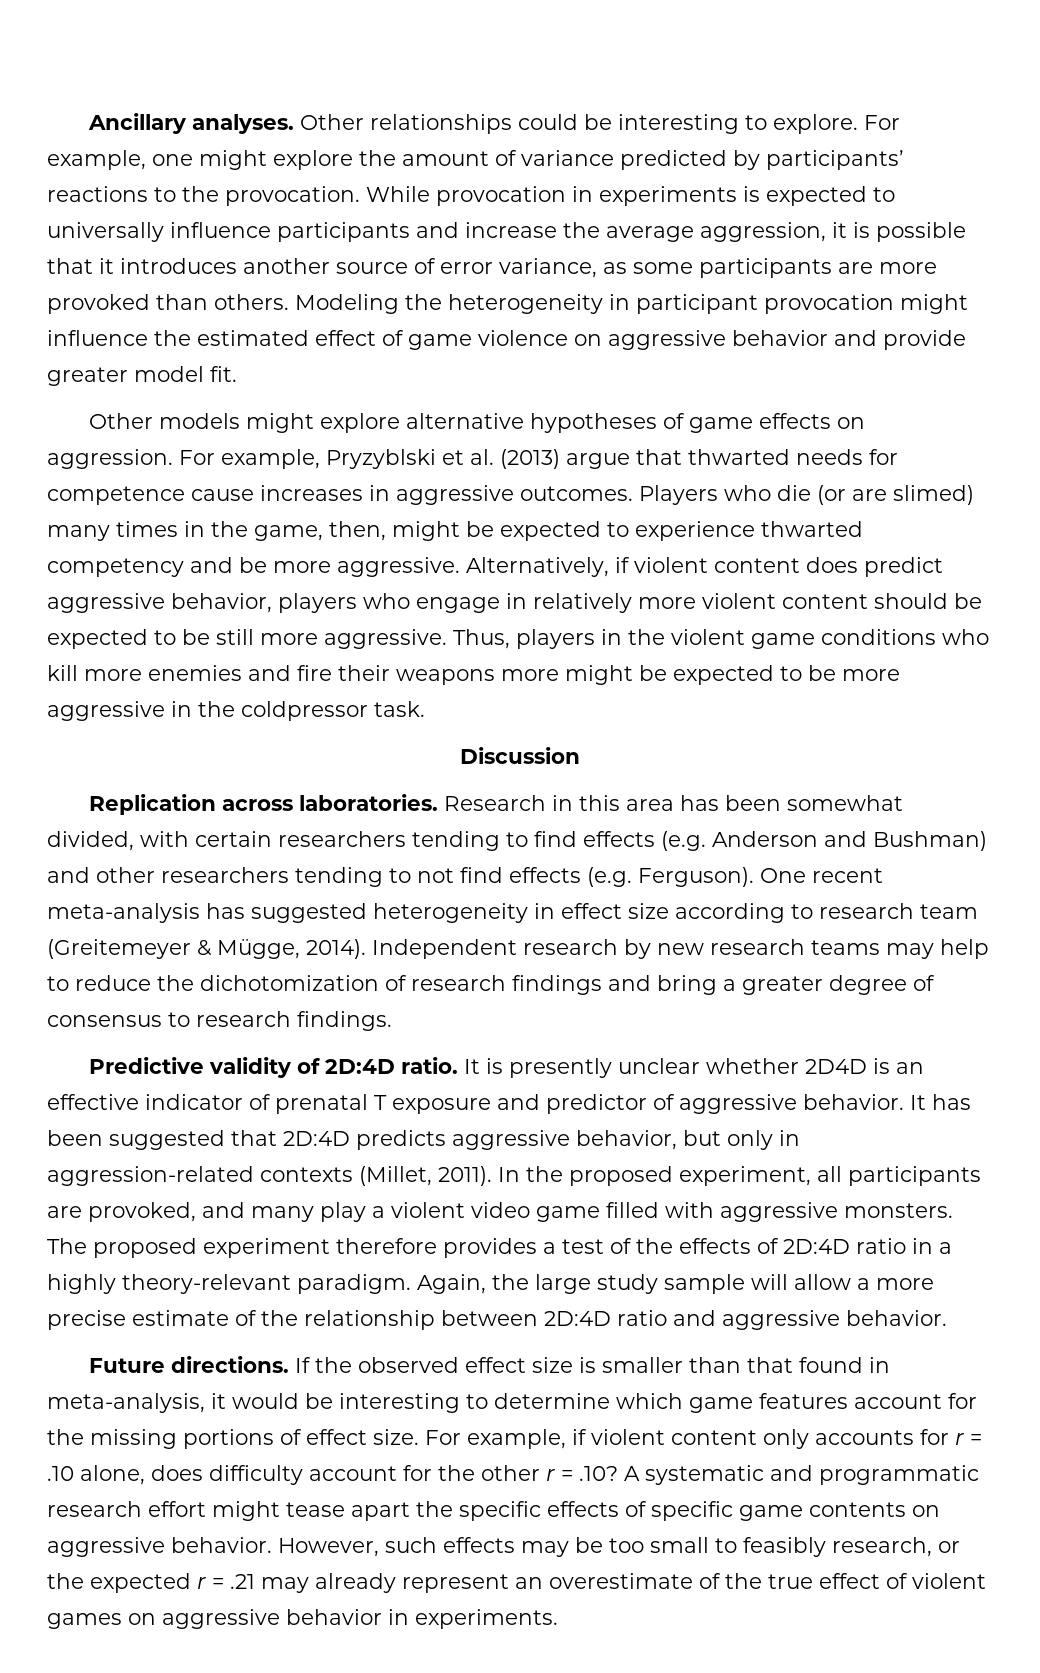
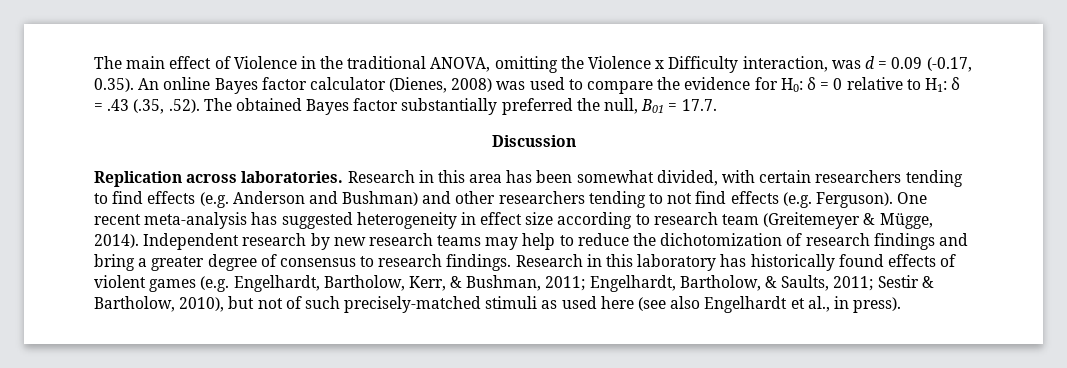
[88,113,901,134] [47,150,904,170] [47,186,895,206] [47,222,966,242] [47,258,937,278] [47,294,968,314] [47,330,966,350] [47,366,237,386] [89,413,866,433] [47,449,898,469] [47,485,974,505] [47,521,863,541] [47,557,943,577] [47,593,982,613] [47,629,989,649] [47,665,900,685] [47,701,425,721] Ancillary analyses. Other relationships could be interesting to explore. For example, one might explore the amount of variance predicted by participants’ reactions to the provocation. While provocation in experiments is expected to universally influence participants and increase the average aggression, it is possible that it introduces another source of error variance, as some participants are more provoked than others. Modeling the heterogeneity in participant provocation might influence the estimated effect of game violence on aggressive behavior and provide greater model fit. // Other models might explore alternative hypotheses of game effects on aggression. For example, Pryzyblski et al. (2013) argue that thwarted needs for competence cause increases in aggressive outcomes. Players who die (or are slimed) many times in the game, then, might be expected to experience thwarted competency and be more aggressive. Alternatively, if violent content does predict aggressive behavior, players who engage in relatively more violent content should be expected to be still more aggressive. Thus, players in the violent game conditions who kill more enemies and fire their weapons more might be expected to be more aggressive in the coldpressor task. -> [94,56,972,73] [94,77,961,94] [94,98,717,115] The main effect of Violence in the traditional ANOVA, omitting the Violence x Difficulty interaction, was d = 0.09 (-0.17, 0.35). An online Bayes factor calculator (Dienes, 2008) was used to compare the evidence for H0: δ = 0 relative to H1: δ = .43 (.35, .52). The obtained Bayes factor substantially preferred the null, B01 = 17.7.
[89,1057,925,1078] [47,1094,971,1114] [47,1130,800,1150] [47,1166,981,1186] [47,1202,953,1222] [47,1238,952,1258] [47,1274,934,1294] [47,1310,947,1330] [89,1356,891,1373] [47,1393,977,1413] [47,1429,982,1449] [47,1465,979,1485] [47,1501,940,1521] [47,1537,960,1557] [47,1573,986,1593] [47,1609,558,1629] // Predictive validity of 2D:4D ratio. It is presently unclear whether 2D4D is an effective indicator of prenatal T exposure and predictor of aggressive behavior. It has been suggested that 2D:4D predicts aggressive behavior, but only in aggression-related contexts (Millet, 2011). In the proposed experiment, all participants are provoked, and many play a violent video game filled with aggressive monsters. The proposed experiment therefore provides a test of the effects of 2D:4D ratio in a highly theory-relevant paradigm. Again, the large study sample will allow a more precise estimate of the relationship between 2D:4D ratio and aggressive behavior. // Future directions. If the observed effect size is smaller than that found in meta-analysis, it would be interesting to determine which game features account for the missing portions of effect size. For example, if violent content only accounts for r = .10 alone, does difficulty account for the other r = .10? A systematic and programmatic research effort might tease apart the specific effects of specific game contents on aggressive behavior. However, such effects may be too small to feasibly research, or the expected r = .21 may already represent an overestimate of the true effect of violent games on aggressive behavior in experiments. -> [515,254,957,271] [94,275,934,292] [94,296,902,313] Research in this laboratory has historically found effects of violent games (e.g. Engelhardt, Bartholow, Kerr, & Bushman, 2011; Engelhardt, Bartholow, & Saults, 2011; Sestir & Bartholow, 2010), but not of such precisely-matched stimuli as used here (see also Engelhardt et al., in press).

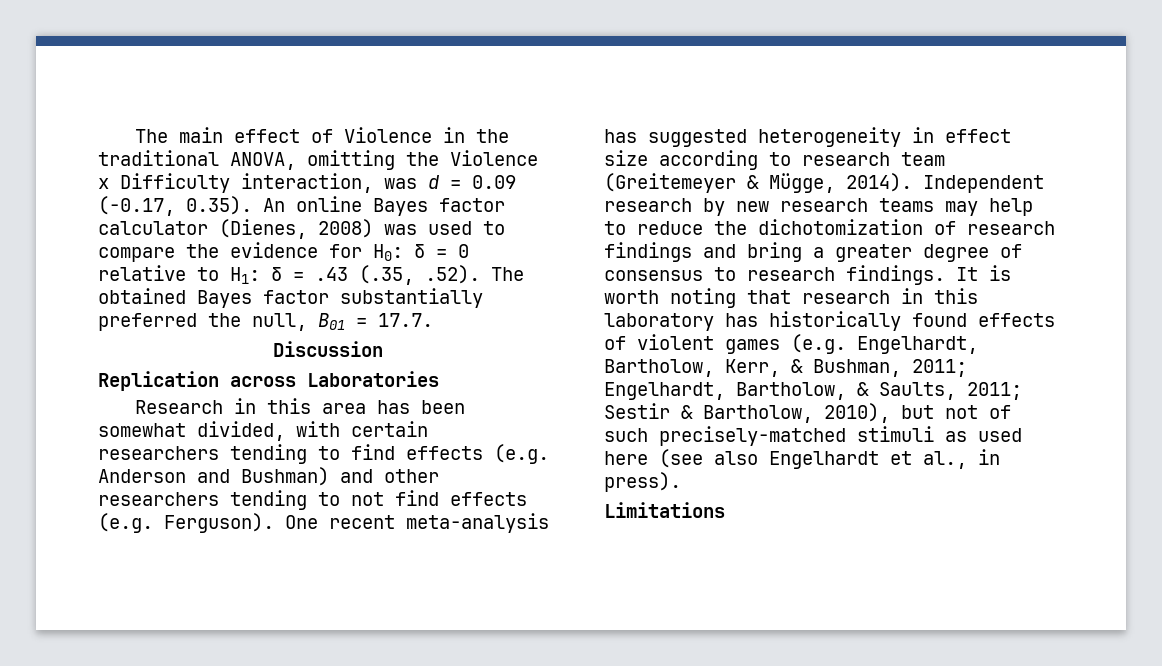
[241,171,344,183] laboratories. -> [307,371,439,387] Laboratories //
[515,254,583,267] Research -> [956,265,1011,281] [604,288,890,308] It is worth noting that research
(902, 305) none -> [604,502,725,518] // Limitations

